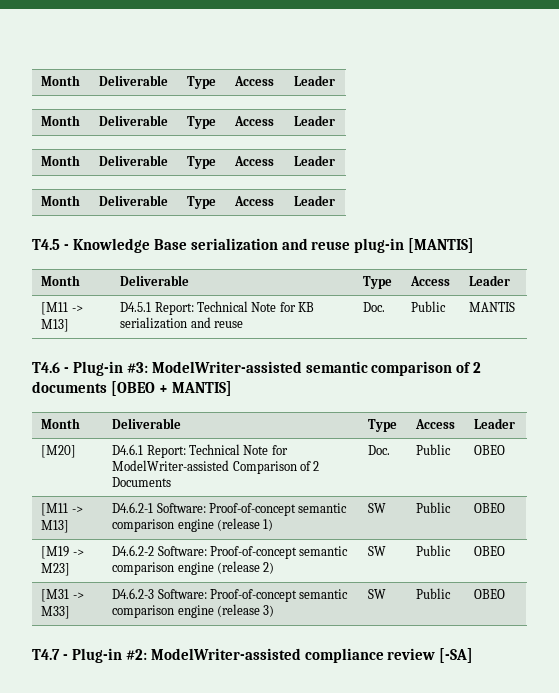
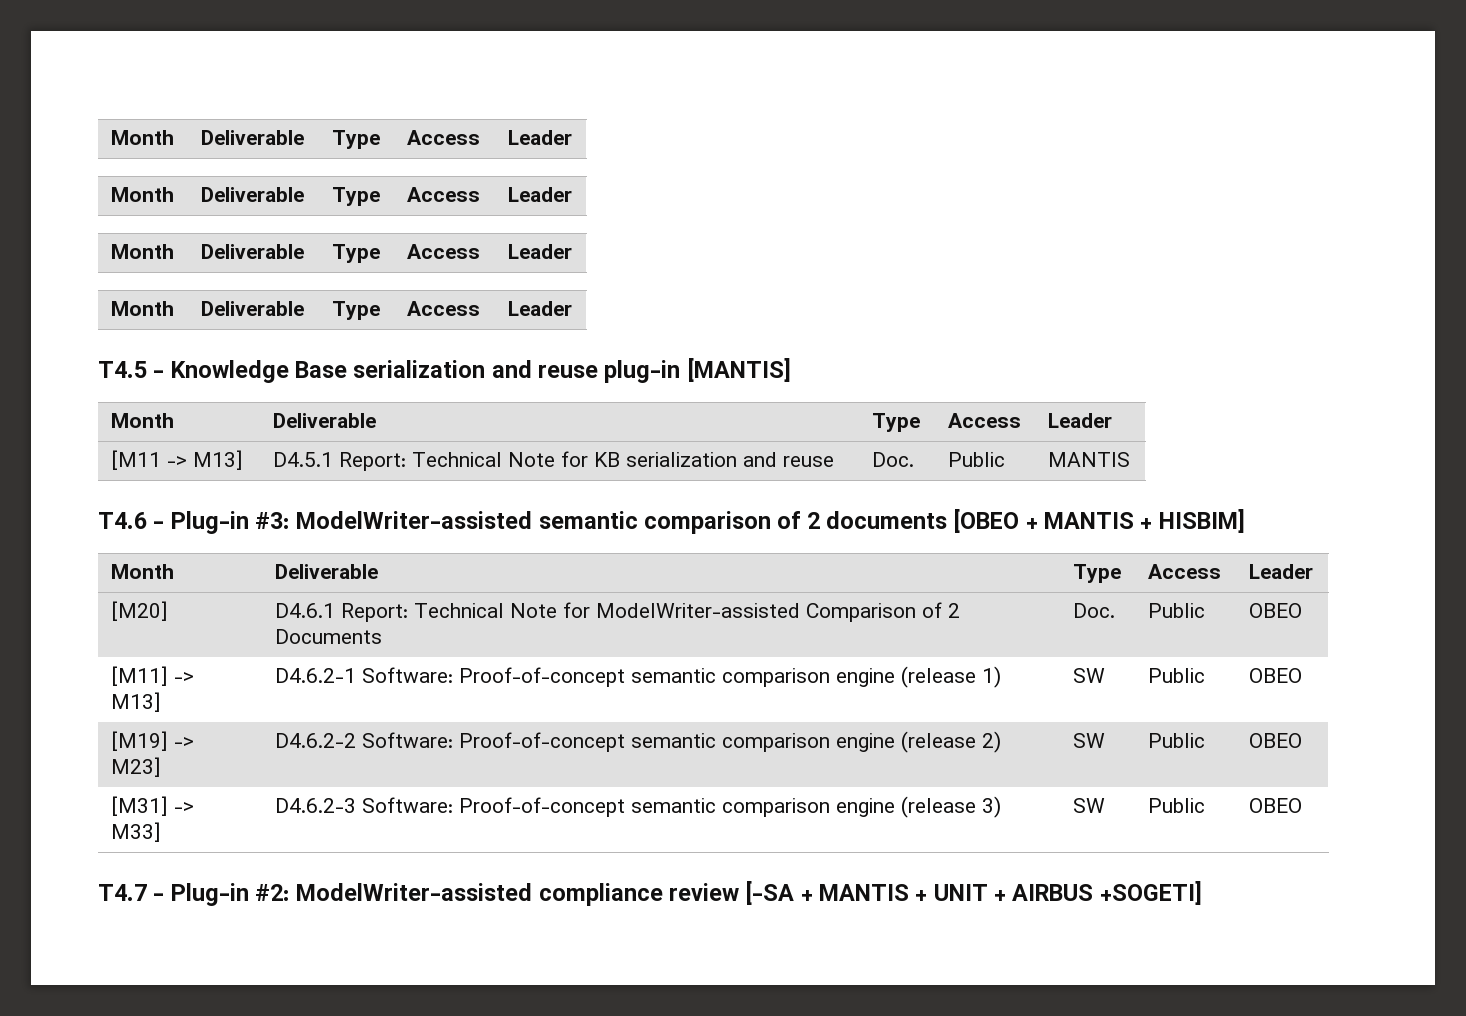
[171,381,232,396] MANTIS] -> [1044,509,1245,533] MANTIS + HISBIM]
[41,503,69,516] [M11 -> [111,666,169,686] [M11]
[41,546,70,559] [M19 -> [111,731,169,751] [M19]
[41,589,70,602] [M31 -> [111,796,169,816] [M31]
[439,648,474,663] [-SA] -> [745,881,1202,905] [-SA + MANTIS + UNIT + AIRBUS +SOGETI]

